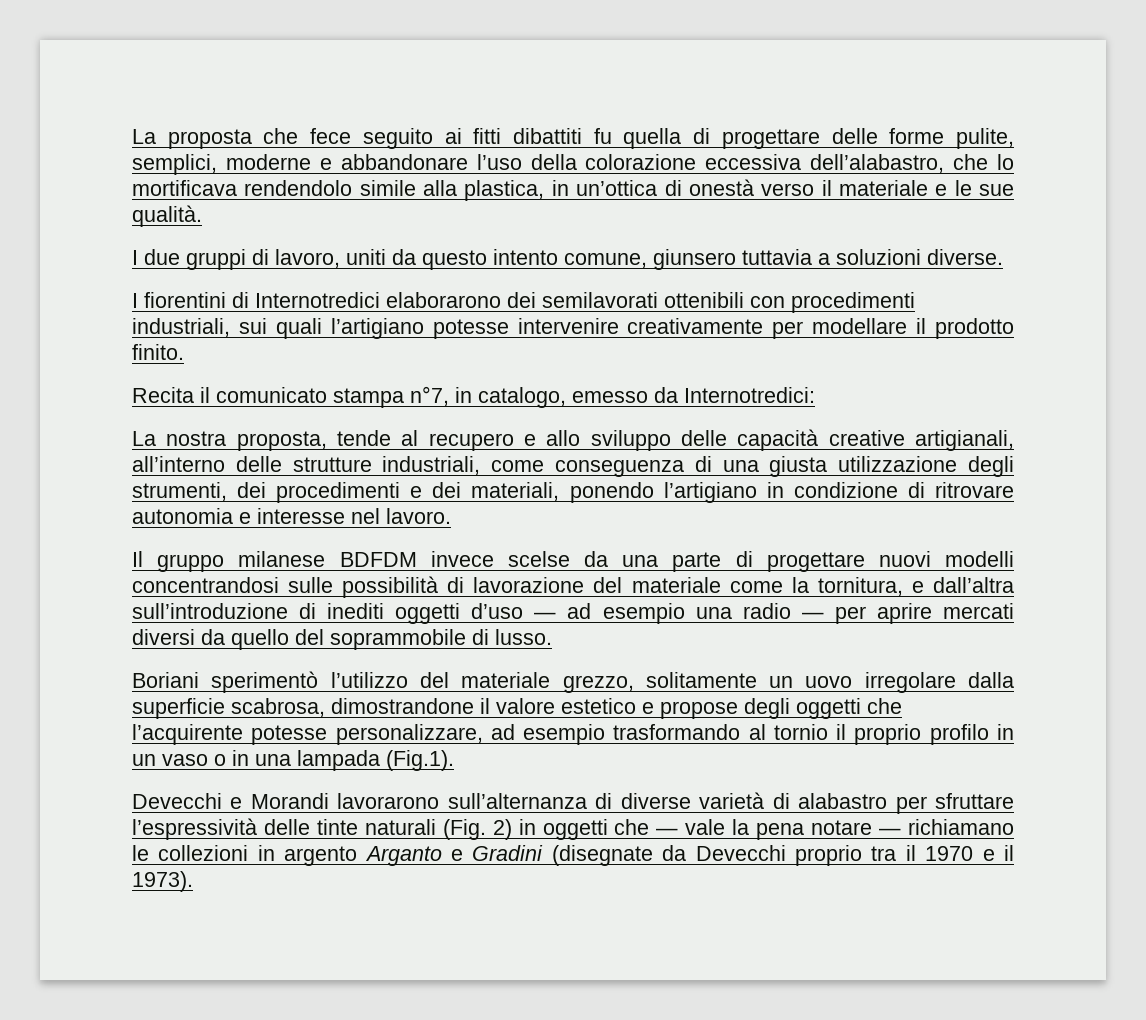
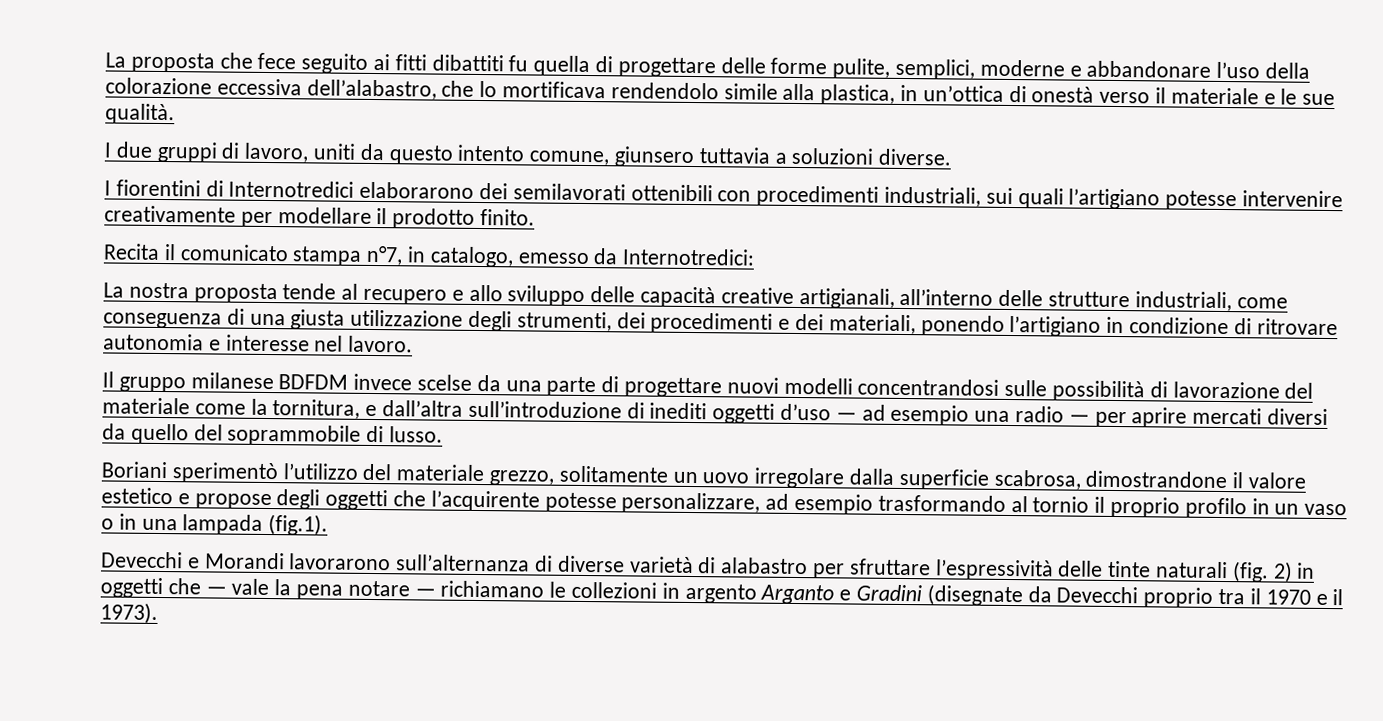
[236,431,327,451] proposta, -> [193,283,278,304] proposta
[386,750,454,771] (Fig.1). -> [268,514,329,536] (fig.1).
[442,819,486,840] (Fig. -> [1231,561,1269,583] (fig.

